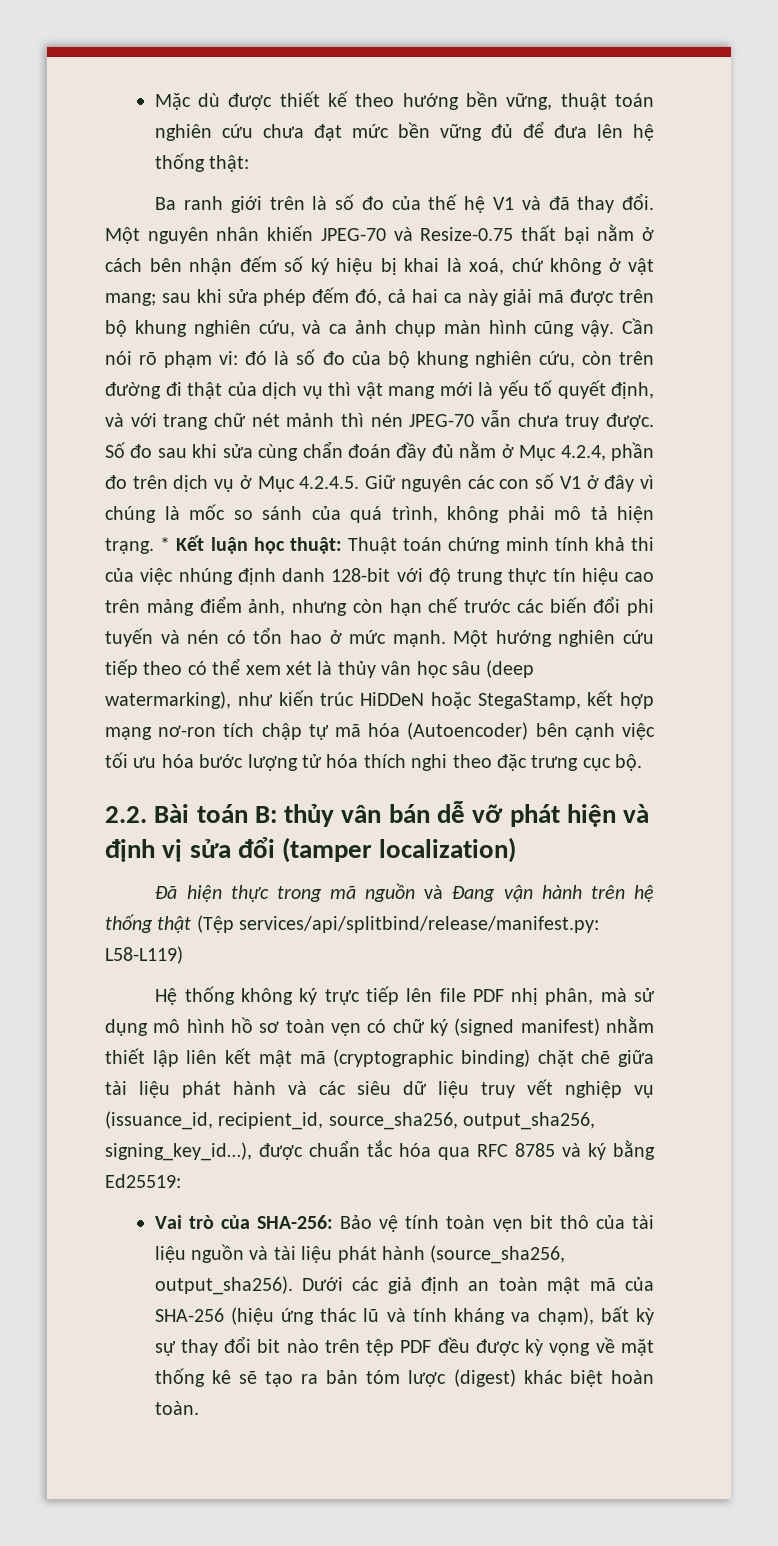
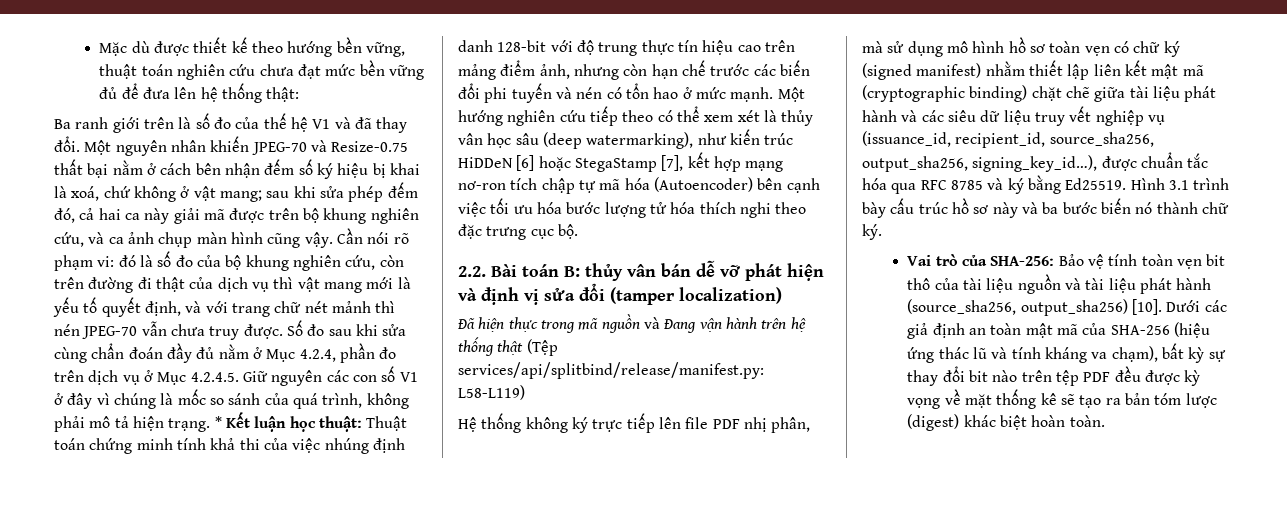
[430,692,581,709] hoặc StegaStamp, -> [516,155,684,172] [6] hoặc StegaStamp [7],
[105,1174,181,1188] Ed25519: -> [1065,178,1230,190] [862,198,1229,218] [862,224,882,240] Ed25519. Hình 3.1 trình bày cấu trúc hồ sơ này và ba bước biến nó thành chữ ký.
[154,1276,293,1295] output_sha256). -> [1020,299,1162,316] output_sha256) [10].

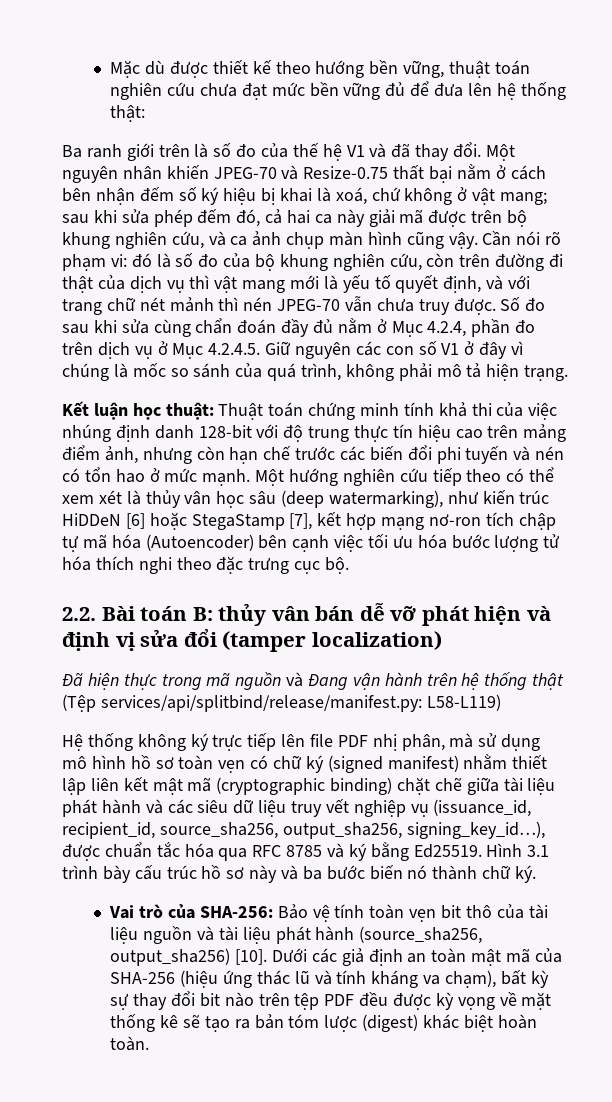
[214,416,222,428] * -> (569, 373) //

